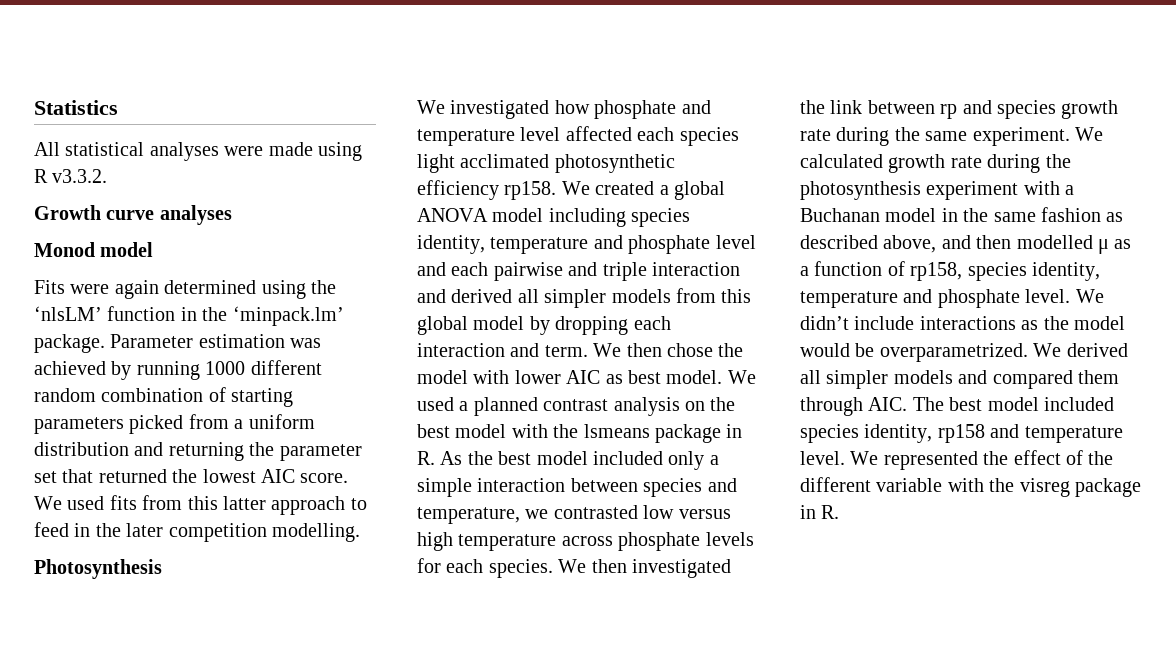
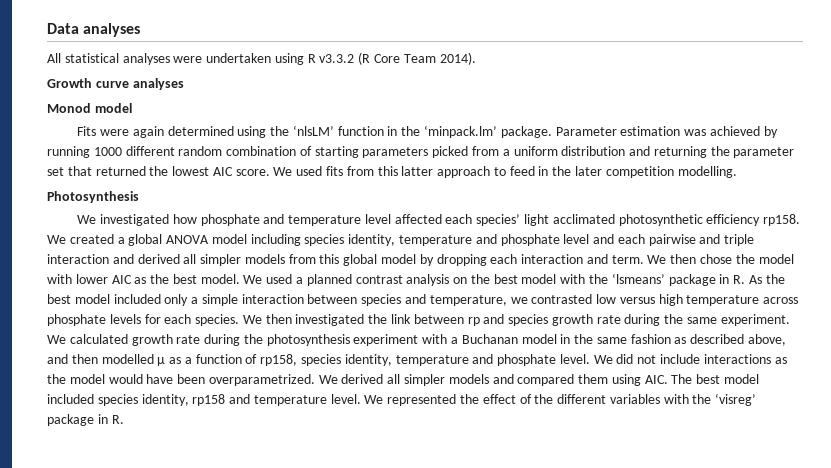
[34,100,118,115] Statistics -> [47,23,141,37] Data analyses
[268,142,313,156] made -> [206,53,272,63] undertaken
[52,169,108,183] v3.3.2. -> [319,52,476,65] v3.3.2 (R Core Team 2014).
[679,127,739,146] species -> [476,214,521,226] species’
(623, 379) none -> [150,274,170,284] the
[583,424,650,438] lsmeans -> [611,273,665,284] ‘lsmeans’
[800,316,849,330] didn’t -> [616,354,657,364] did not
[855,343,875,357] be -> [146,374,206,384] have been
[800,397,863,416] through -> [611,374,641,386] using
[876,478,1070,497] variable with the visreg -> [609,393,757,406] variables with the ‘visreg’

